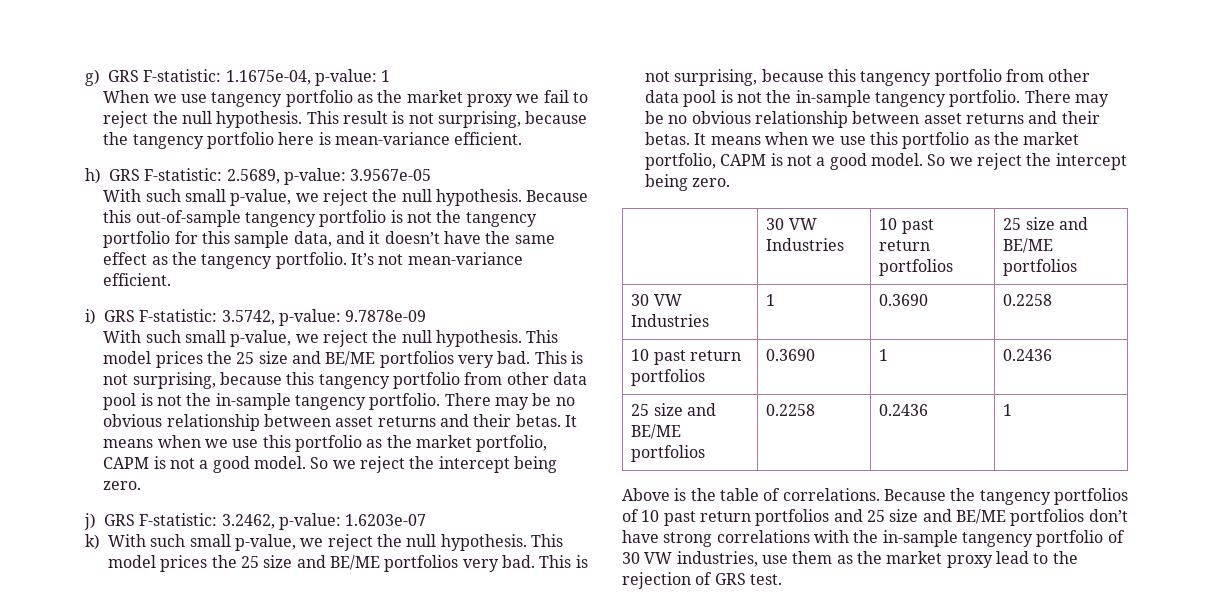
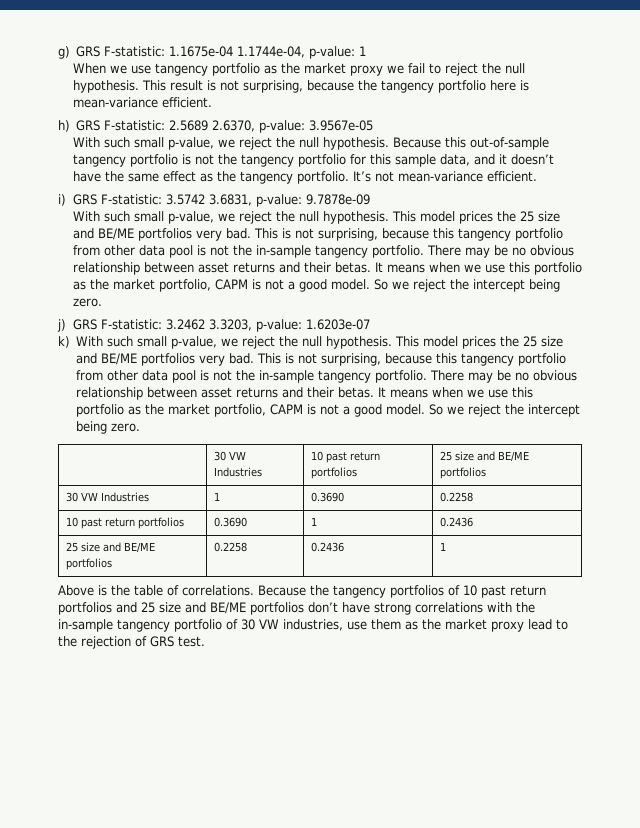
[225,70,311,85] 1.1675e-04, -> [169,46,306,58] 1.1675e-04 1.1744e-04,
[226,169,280,184] 2.5689, -> [169,120,256,132] 2.5689 2.6370,
[221,310,275,325] 3.5742, -> [165,194,252,206] 3.5742 3.6831,
[221,514,275,529] 3.2462, -> [165,319,252,331] 3.2462 3.3203,

